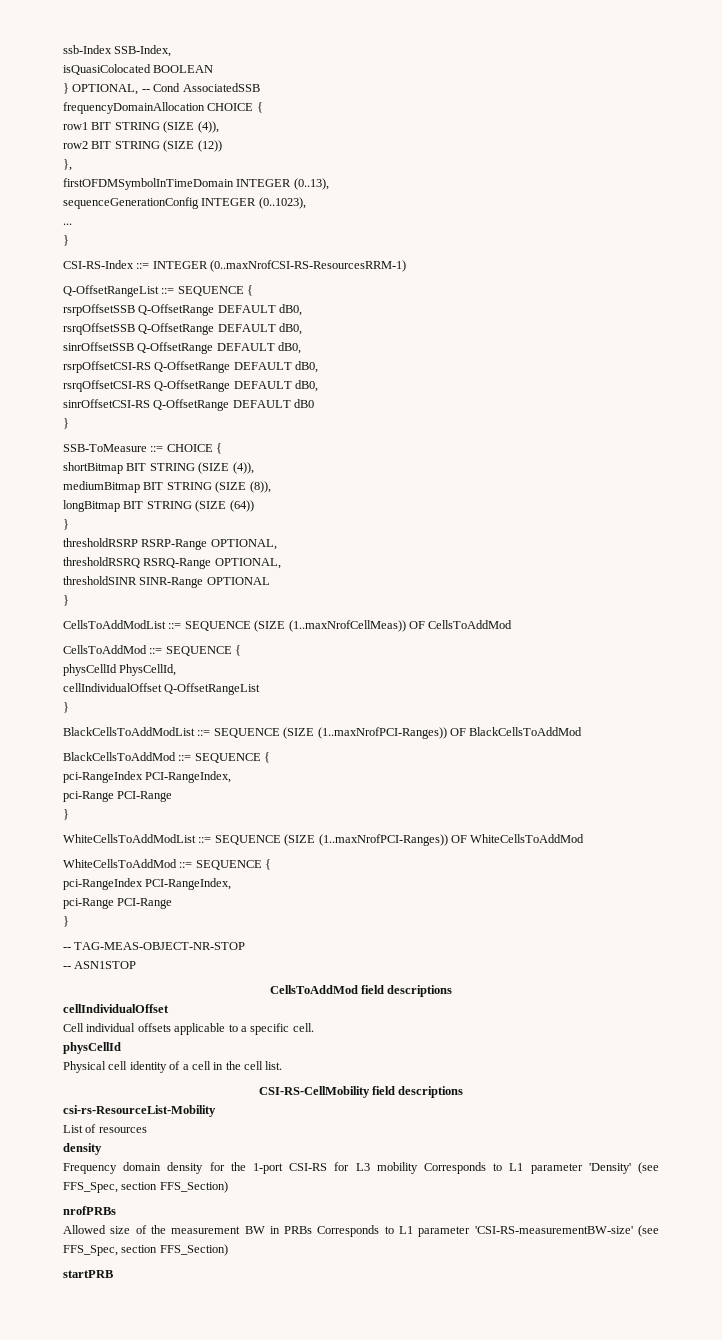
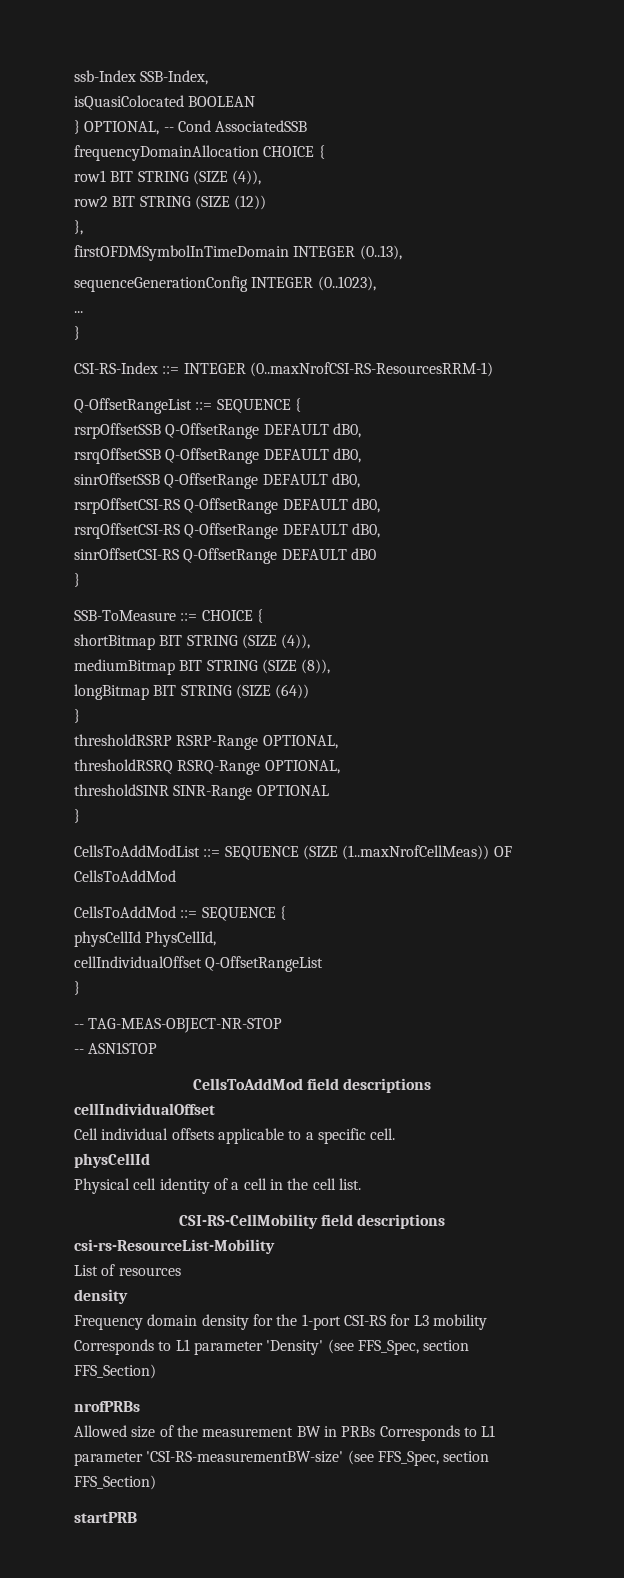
[63,727,583,739] [63,752,271,763] [63,771,232,783] [63,791,173,802] [63,809,69,820] [63,834,585,846] [63,859,272,870] [63,878,232,890] [63,898,173,909] [63,916,69,927] // BlackCellsToAddModList ::= SEQUENCE (SIZE (1..maxNrofPCI-Ranges)) OF BlackCellsToAddMod // BlackCellsToAddMod ::= SEQUENCE { // pci-RangeIndex PCI-RangeIndex, // pci-Range PCI-Range // } // WhiteCellsToAddModList ::= SEQUENCE (SIZE (1..maxNrofPCI-Ranges)) OF WhiteCellsToAddMod // WhiteCellsToAddMod ::= SEQUENCE { // pci-RangeIndex PCI-RangeIndex, // pci-Range PCI-Range // } -> (80, 988) none

